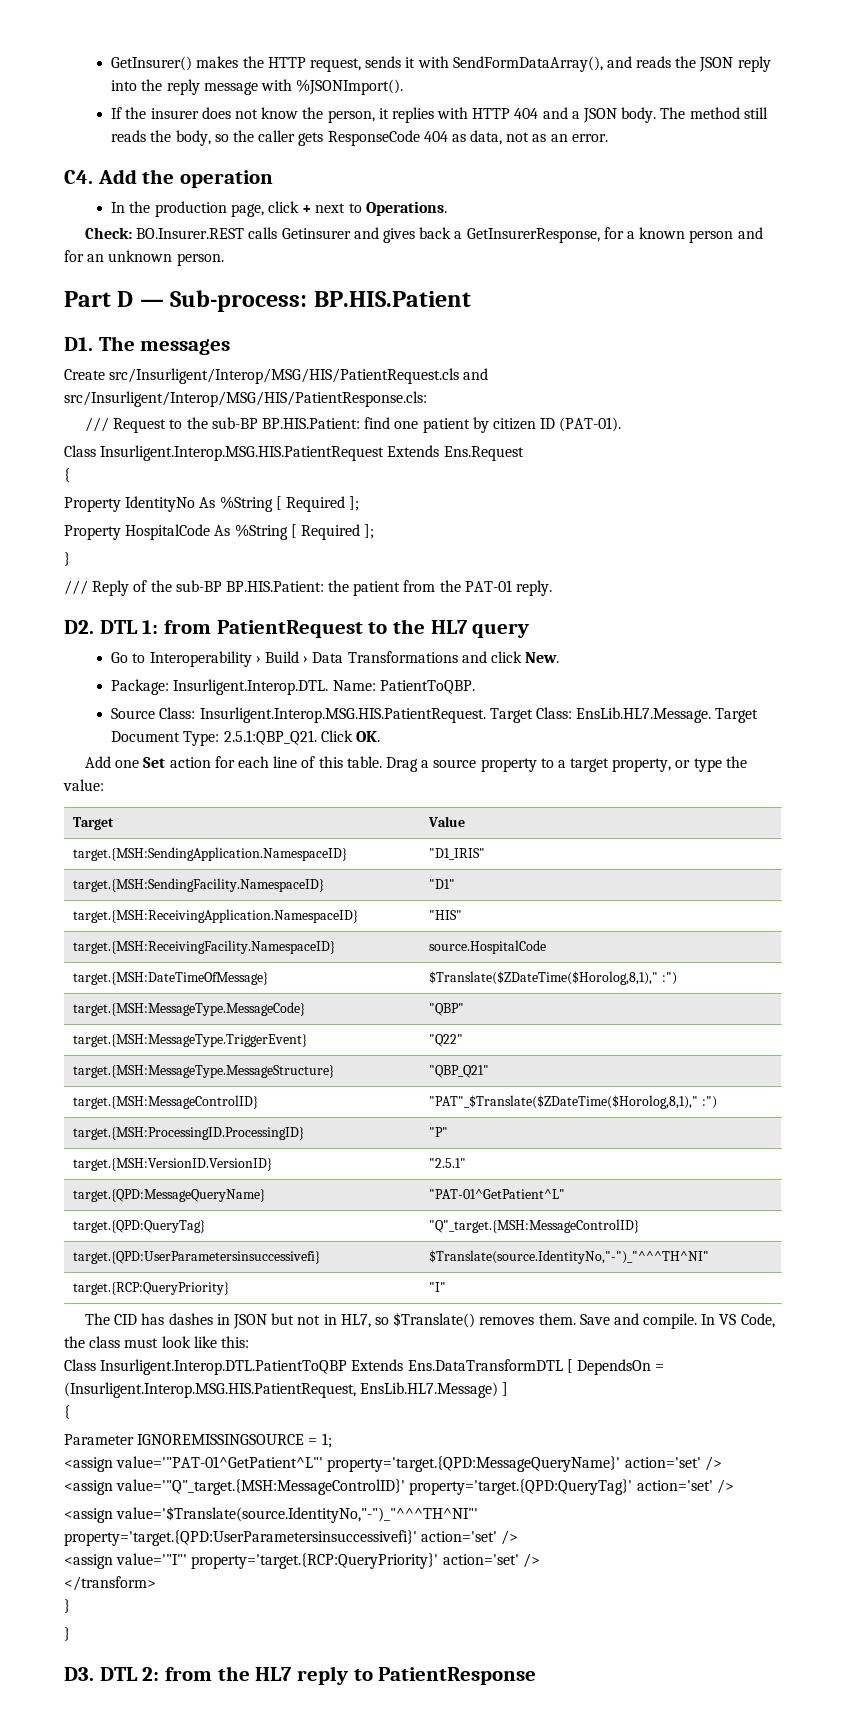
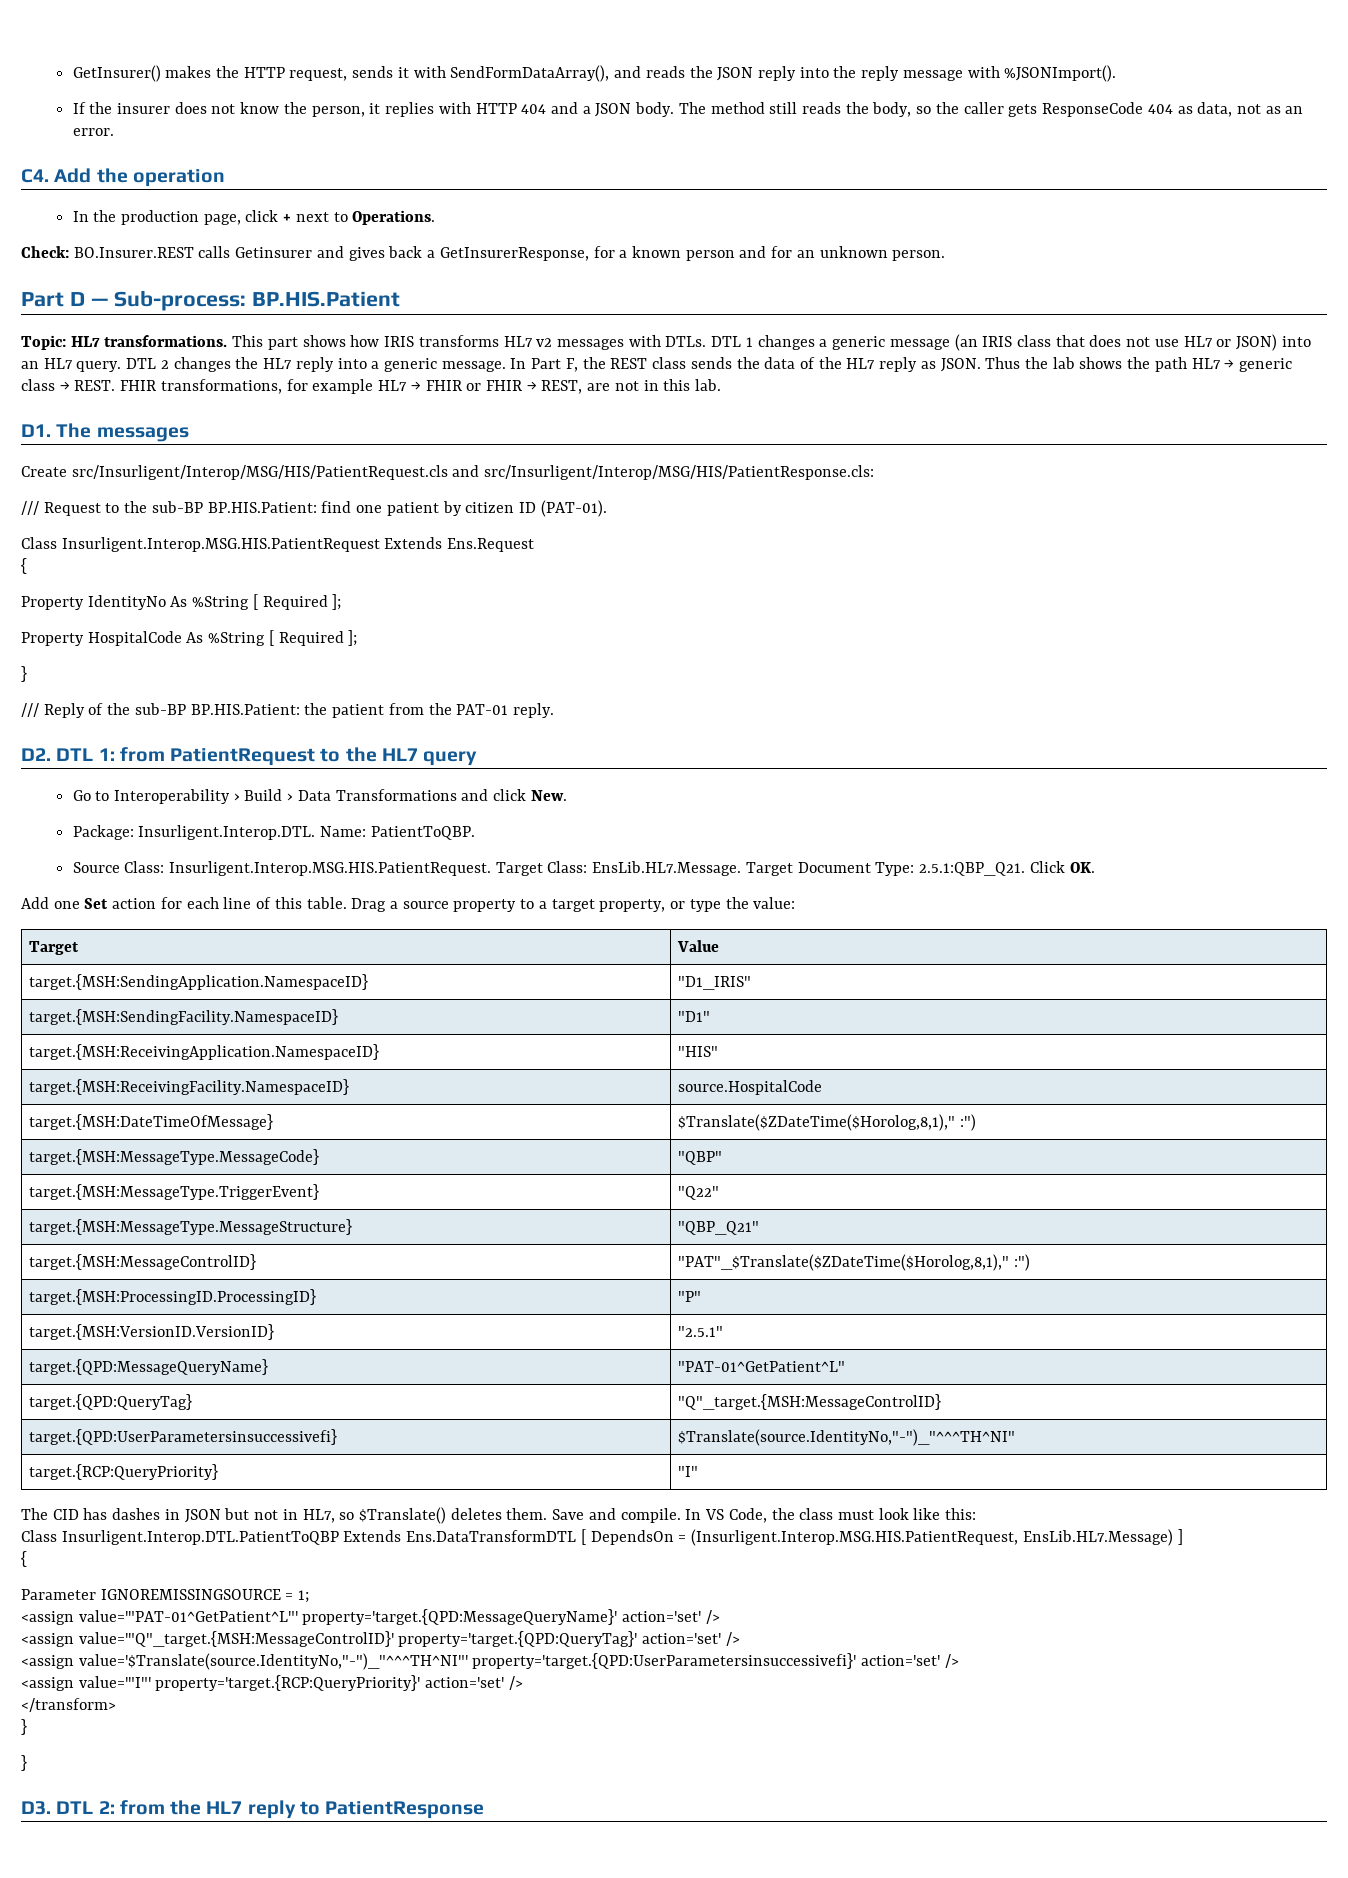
(471, 299) none -> [21,334,1311,351] [21,357,1293,372] [21,379,722,394] // Topic: HL7 transformations. This part shows how IRIS transforms HL7 v2 messages with DTLs. DTL 1 changes a generic message (an IRIS class that does not use HL7 or JSON) into an HL7 query. DTL 2 changes the HL7 reply into a generic message. In Part F, the REST class sends the data of the HL7 reply as JSON. Thus the lab shows the path HL7 → generic class → REST. FHIR transformations, for example HL7 → FHIR or FHIR → REST, are not in this lab.
[479,1317,535,1325] removes -> [450,1508,502,1520] deletes

